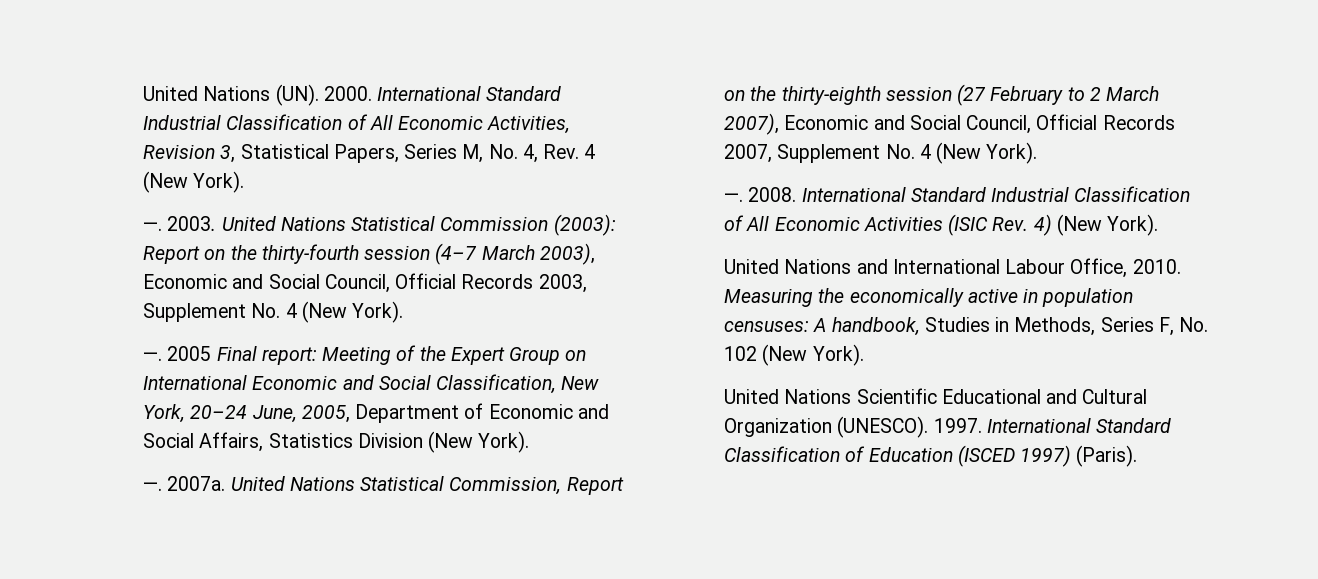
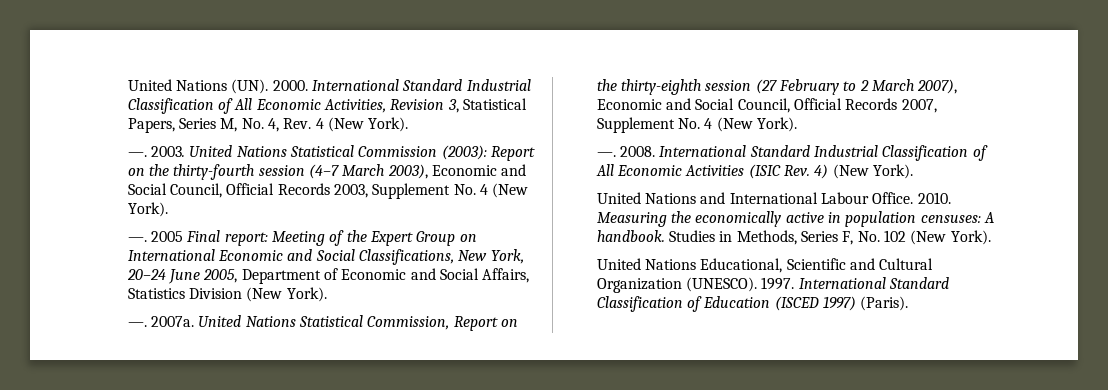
[436,374,557,394] Classification, -> [359,249,455,265] Classifications,
[252,405,297,423] June, -> [168,269,201,284] June
[1070,258,1128,278] Office, -> [872,192,914,204] Office.
[831,317,920,336] handbook, -> [596,230,665,242] handbook.
[856,388,1041,404] Scientific Educational -> [700,258,846,273] Educational, Scientific

